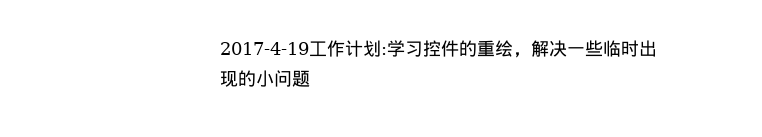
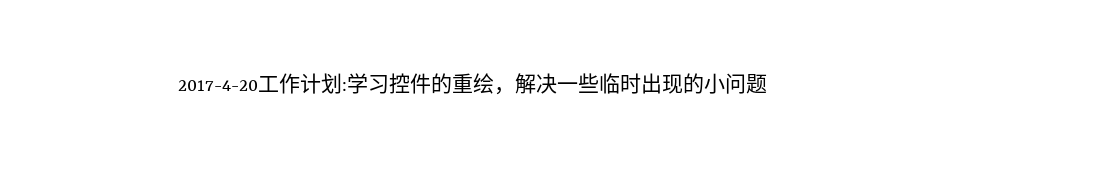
[219,42,309,55] 2017-4-19 -> [177,80,258,91] 2017-4-20

